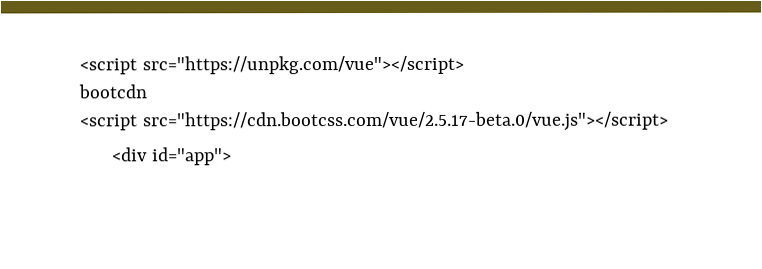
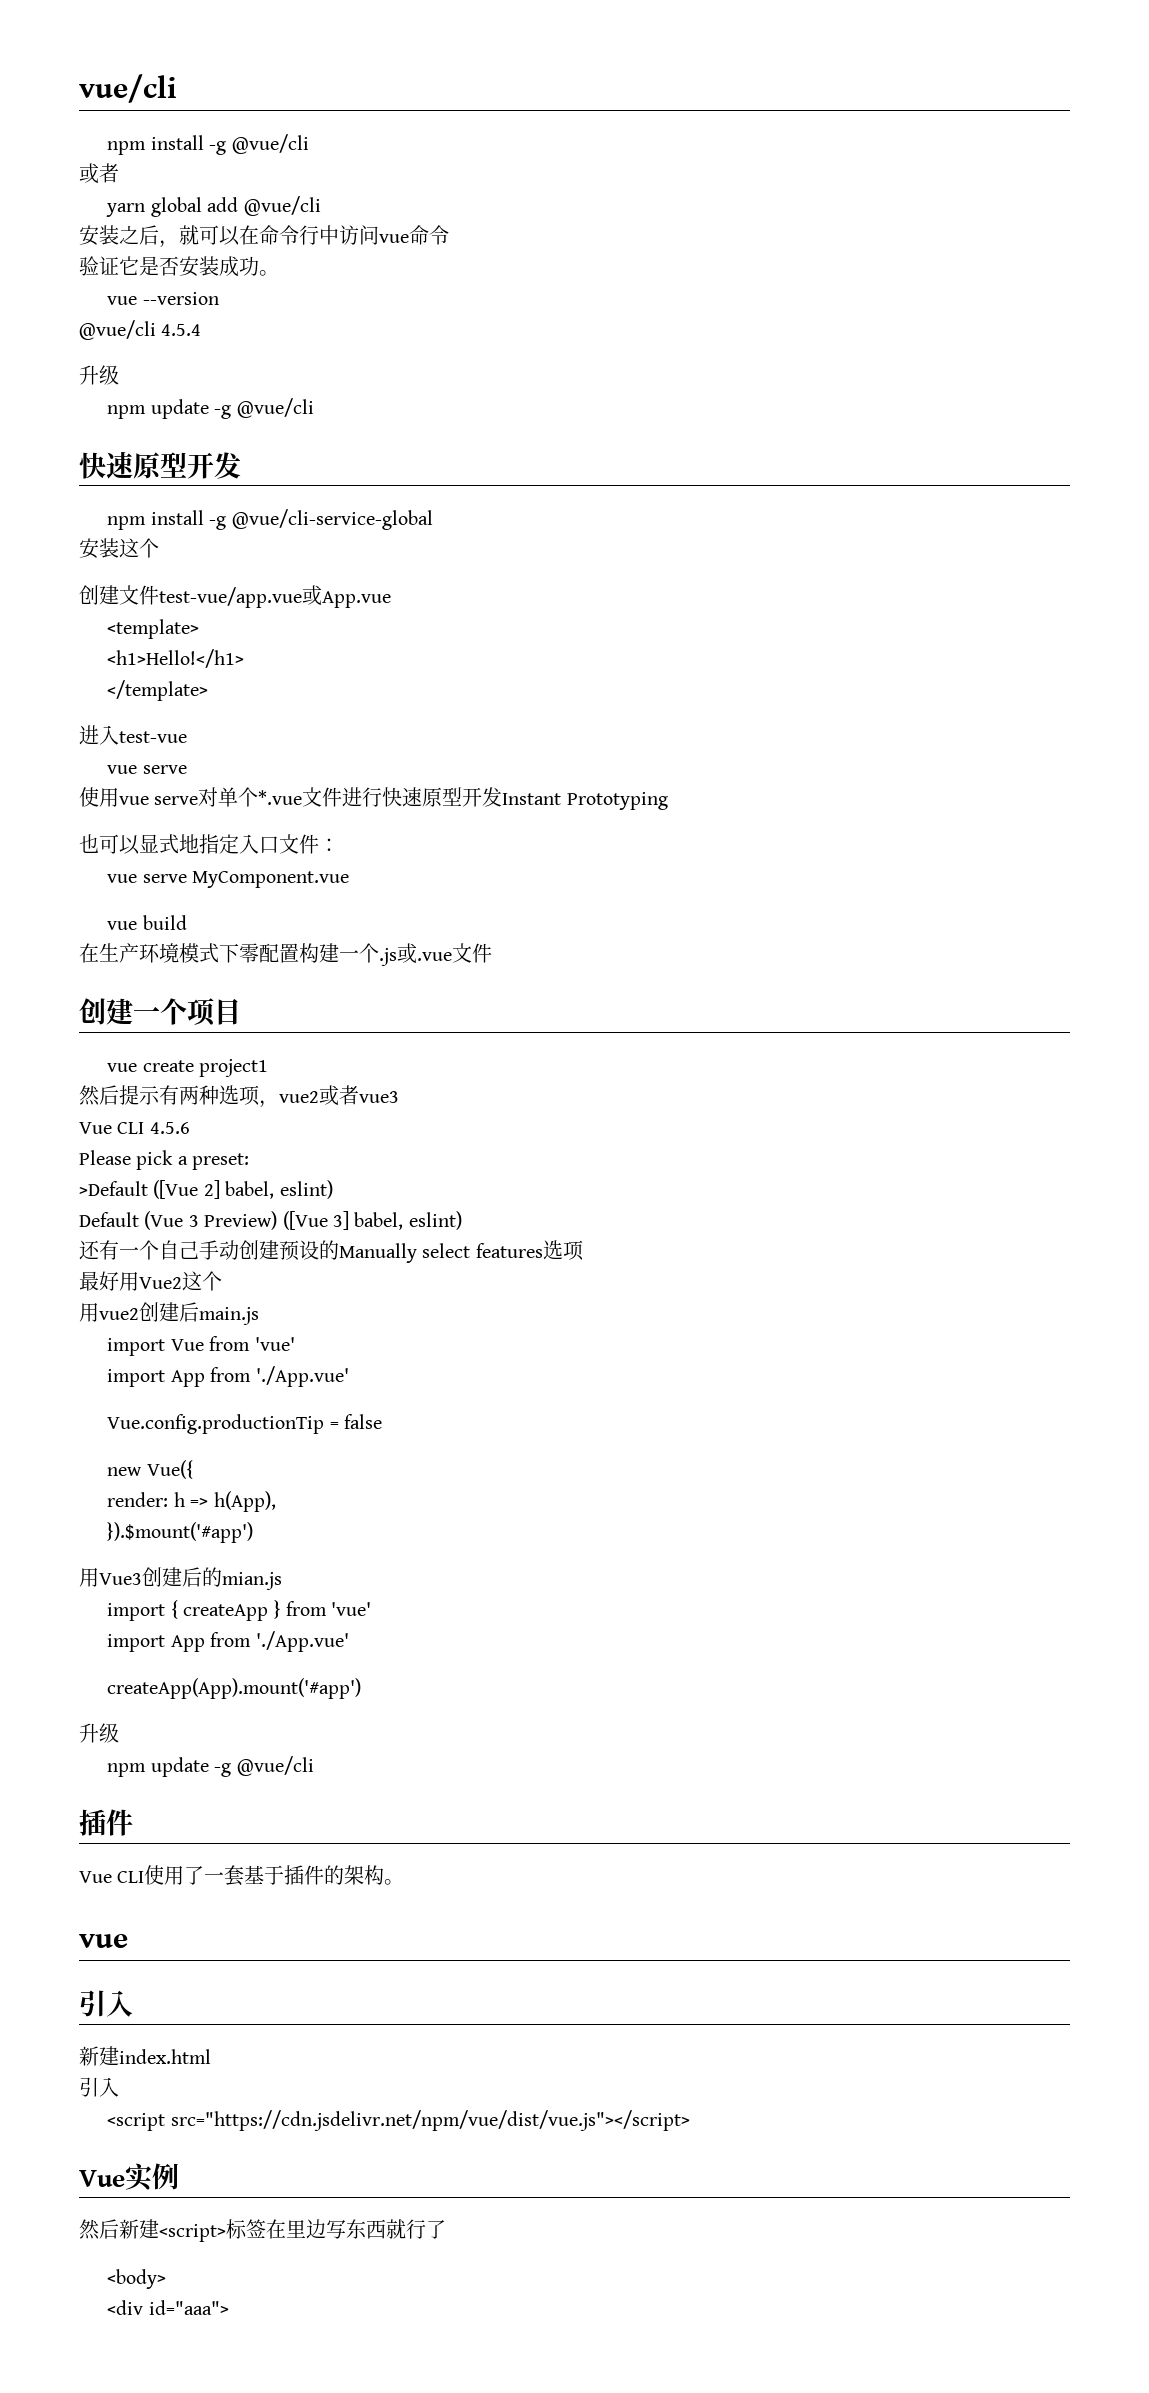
[79,55,464,75] [78,84,147,99] [79,111,668,132] <script src="https://unpkg.com/vue"></script> // bootcdn // <script src="https://cdn.bootcss.com/vue/2.5.17-beta.0/vue.js"></script> -> [79,74,177,103] [107,134,309,155] [79,163,119,184] [106,196,321,217] [79,225,449,248] [79,256,279,277] [107,292,219,305] [79,320,202,340] [79,365,119,385] [107,398,314,419] [79,451,241,479] [107,509,433,530] [79,538,159,559] [79,585,391,608] [107,619,200,639] [107,649,245,668] [107,680,209,701] [79,725,187,745] [107,765,187,774] [79,787,668,810] [79,834,339,855] [107,871,350,888] [107,915,187,930] [79,943,492,966] [79,998,241,1026] [107,1059,269,1077] [79,1085,399,1108] [79,1122,190,1134] [79,1150,250,1170] [79,1180,333,1199] [79,1211,462,1230] [79,1240,584,1263] [79,1271,222,1291] [79,1302,259,1325] [107,1336,295,1356] [107,1366,349,1387] [107,1414,383,1434] [107,1460,193,1479] [107,1491,276,1512] [107,1522,254,1543] [79,1567,282,1590] [107,1600,372,1621] [107,1631,349,1652] [107,1678,362,1699] [79,1723,119,1743] [107,1756,314,1777] [79,1809,133,1836] [79,1865,405,1886] [79,1934,128,1948] [79,1990,133,2017] [79,2046,211,2066] [79,2077,119,2097] [107,2110,690,2131] [79,2163,179,2191] [79,2219,446,2242] [107,2269,167,2289] vue/cli // npm install -g @vue/cli // 或者 // yarn global add @vue/cli // 安装之后，就可以在命令行中访问vue命令 // 验证它是否安装成功。 // vue --version // @vue/cli 4.5.4 // 升级 // npm update -g @vue/cli // 快速原型开发 // npm install -g @vue/cli-service-global // 安装这个 // 创建文件test-vue/app.vue或App.vue // <template> // <h1>Hello!</h1> // </template> // 进入test-vue // vue serve // 使用vue serve对单个*.vue文件进行快速原型开发Instant Prototyping // 也可以显式地指定入口文件： // vue serve MyComponent.vue // vue build // 在生产环境模式下零配置构建一个.js或.vue文件 // 创建一个项目 // vue create project1 // 然后提示有两种选项，vue2或者vue3 // Vue CLI 4.5.6 // Please pick a preset: // >Default ([Vue 2] babel, eslint) // Default (Vue 3 Preview) ([Vue 3] babel, eslint) // 还有一个自己手动创建预设的Manually select features选项 // 最好用Vue2这个 // 用vue2创建后main.js // import Vue from 'vue' // import App from './App.vue' // Vue.config.productionTip = false // new Vue({ // render: h => h(App), // }).$mount('#app') // 用Vue3创建后的mian.js // import { createApp } from 'vue' // import App from './App.vue' // createApp(App).mount('#app') // 升级 // npm update -g @vue/cli // 插件 // Vue CLI使用了一套基于插件的架构。 // vue // 引入 // 新建index.html // 引入 // <script src="https://cdn.jsdelivr.net/npm/vue/dist/vue.js"></script> // Vue实例 // 然后新建<script>标签在里边写东西就行了 // <body>
[151,147,232,166] id="app"> -> [148,2300,229,2315] id="aaa">

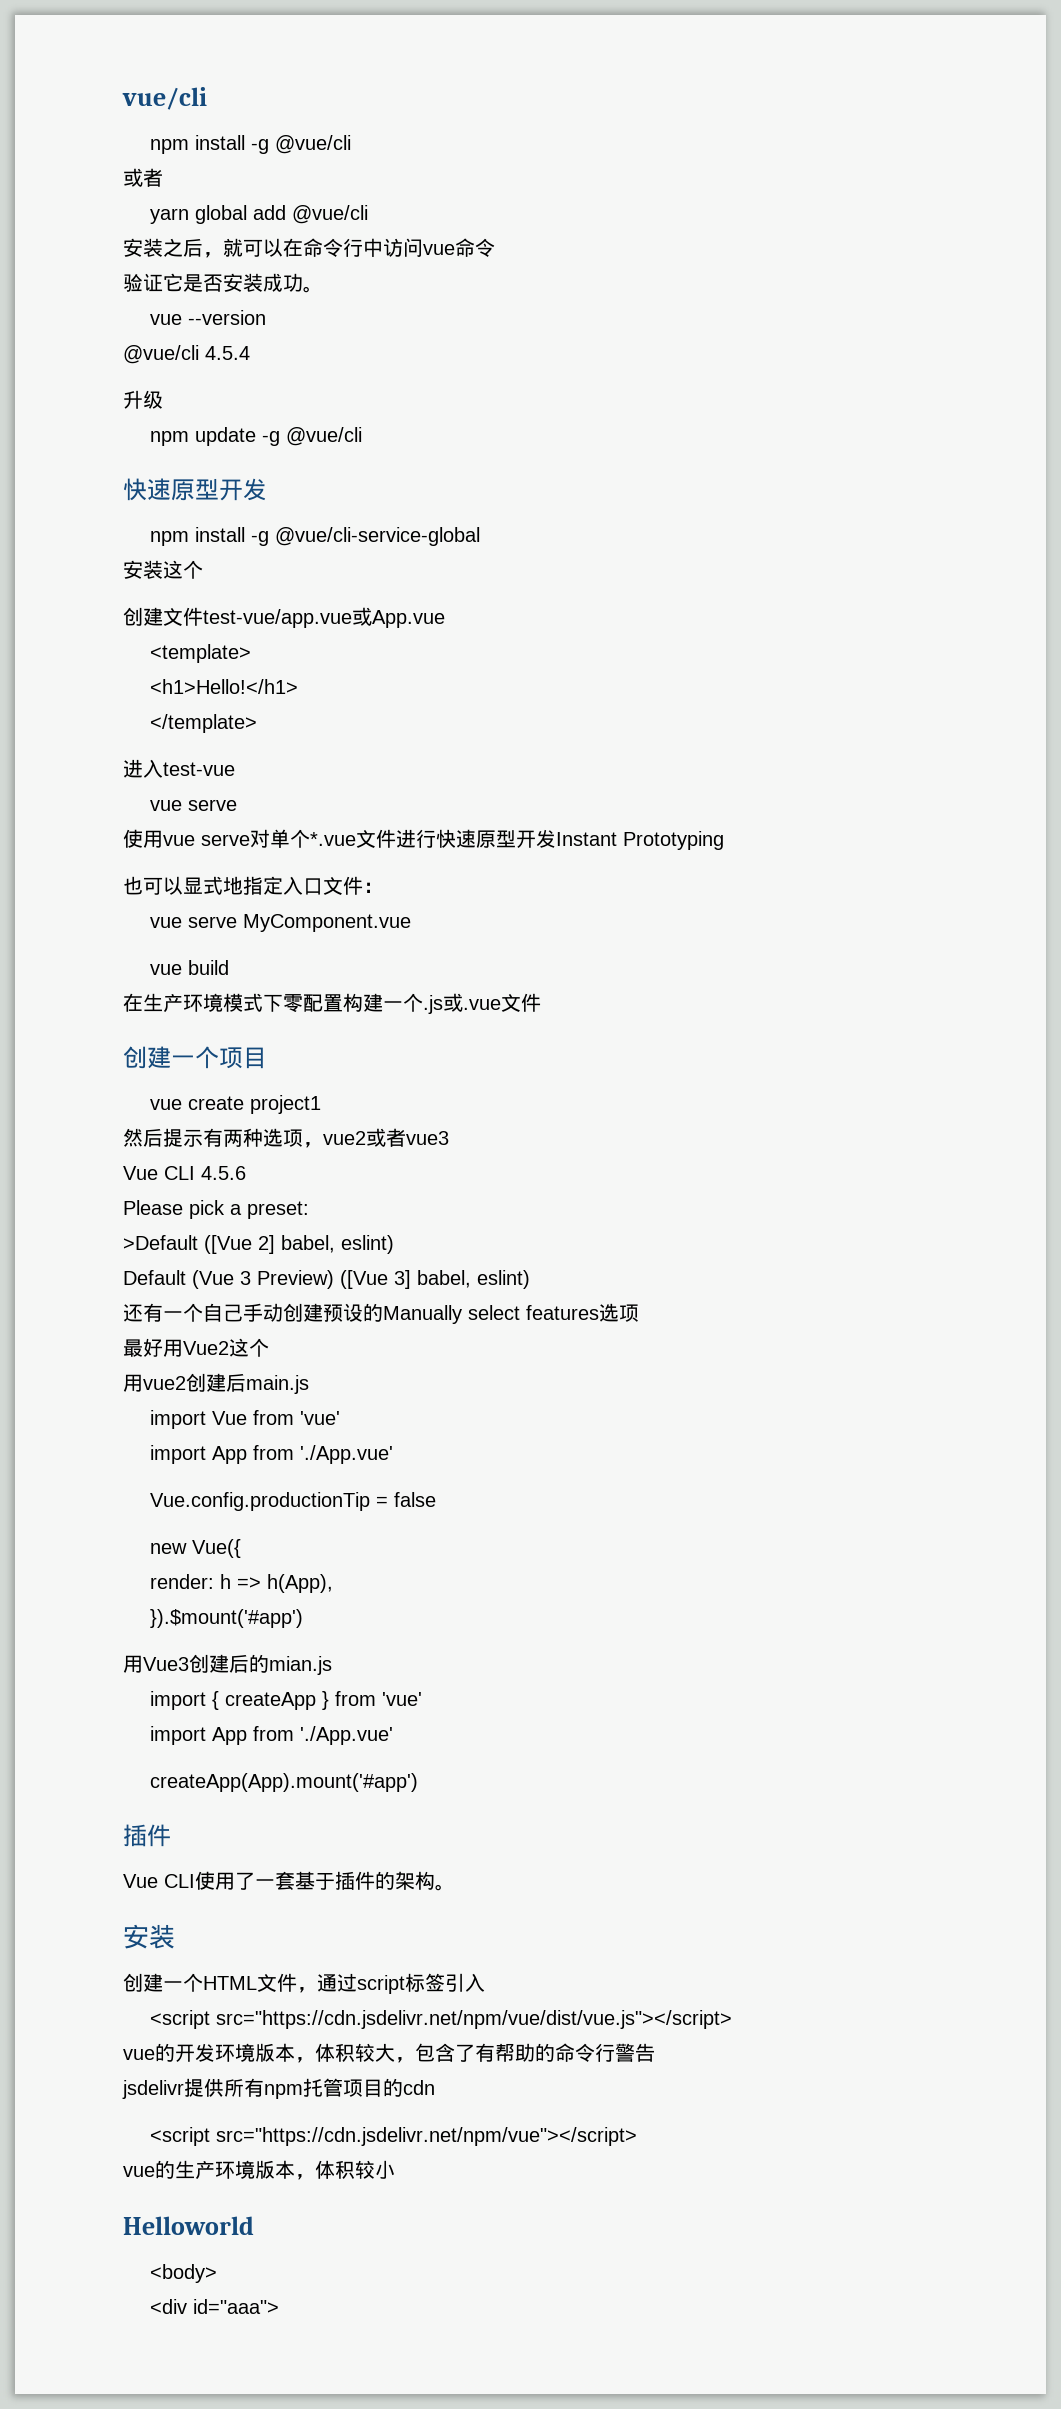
[79,1723,119,1743] [107,1756,314,1777] // 升级 // npm update -g @vue/cli -> (418, 1782) none
[79,1934,128,1948] [79,1990,133,2017] [79,2046,211,2066] [79,2077,119,2097] [107,2110,690,2131] [79,2163,179,2191] [79,2219,446,2242] vue // 引入 // 新建index.html // 引入 // <script src="https://cdn.jsdelivr.net/npm/vue/dist/vue.js"></script> // Vue实例 // 然后新建<script>标签在里边写东西就行了 -> [123,1924,175,1949] [123,1973,485,1994] [149,2010,732,2029] [123,2043,655,2063] [122,2078,435,2099] [149,2127,637,2146] [123,2160,395,2180] [123,2216,254,2235] 安装 // 创建一个HTML文件，通过script标签引入 // <script src="https://cdn.jsdelivr.net/npm/vue/dist/vue.js"></script> // vue的开发环境版本，体积较大，包含了有帮助的命令行警告 // jsdelivr提供所有npm托管项目的cdn // <script src="https://cdn.jsdelivr.net/npm/vue"></script> // vue的生产环境版本，体积较小 // Helloworld

